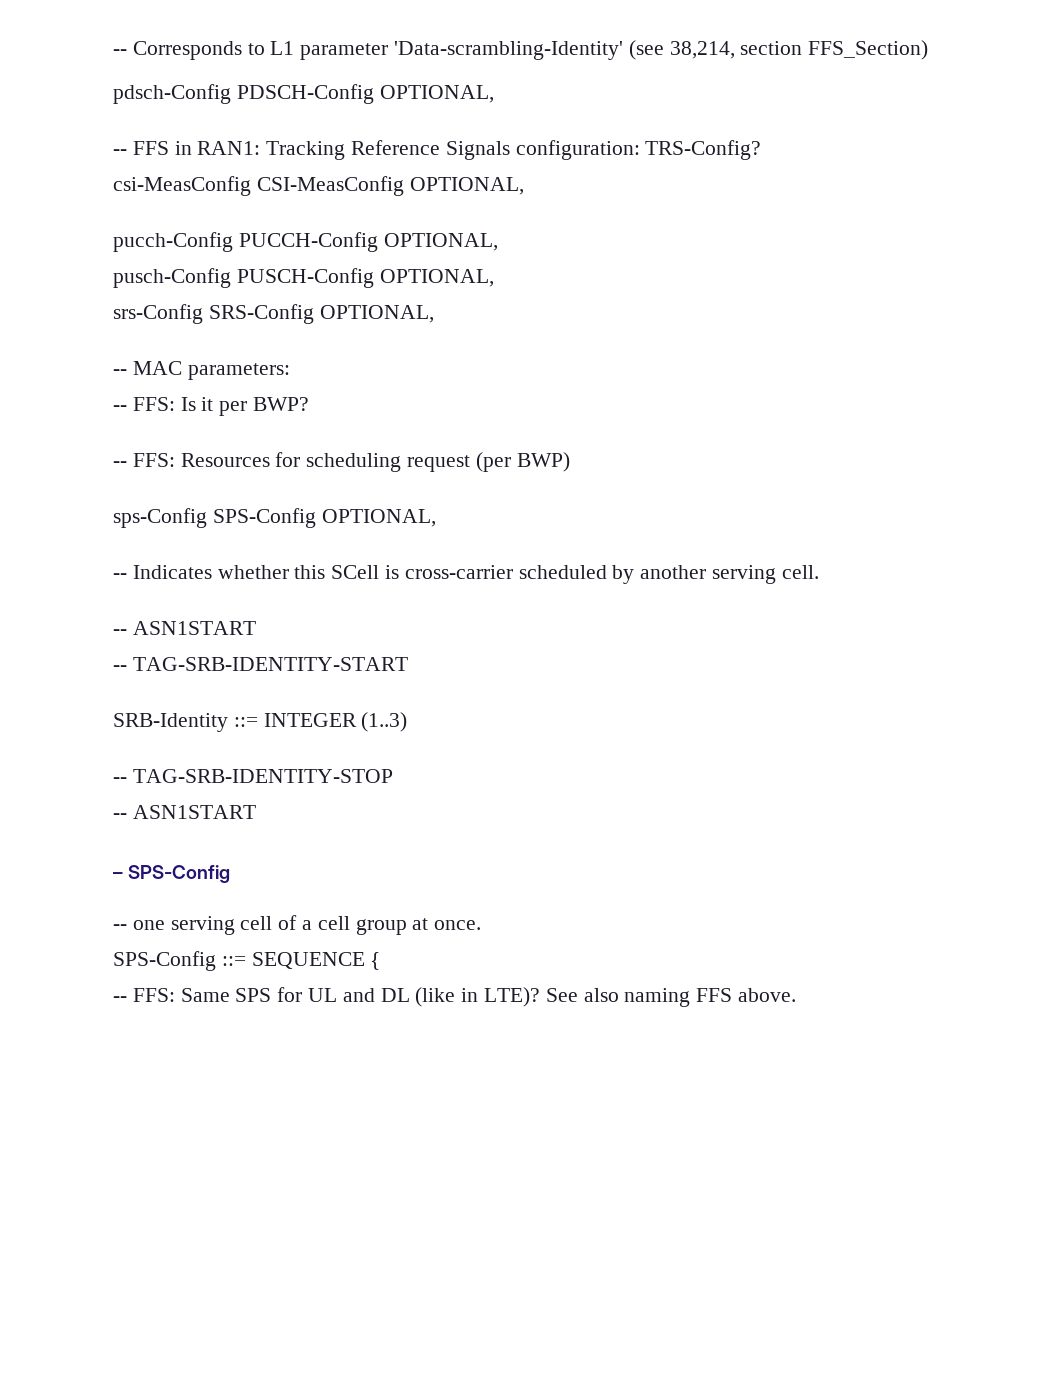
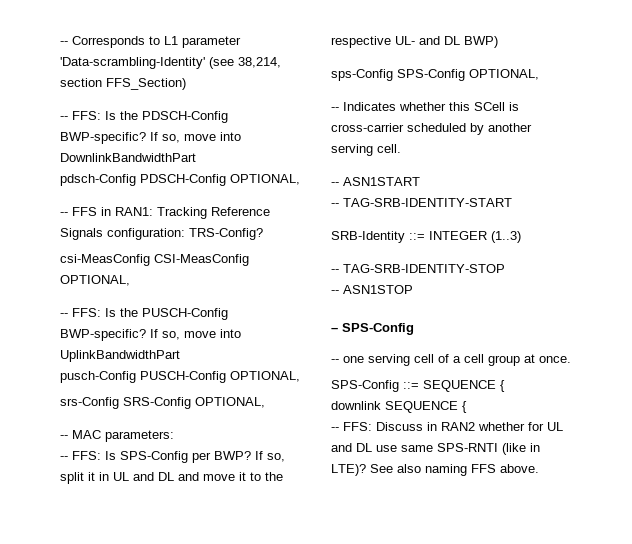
(929, 50) none -> [60,111,228,123] [60,132,241,144] [60,153,196,162] // -- FFS: Is the PDSCH-Config BWP-specific? If so, move into DownlinkBandwidthPart
[113,232,498,252] pucch-Config PUCCH-Config OPTIONAL, -> [60,308,228,320] [60,329,241,341] [60,350,180,362] -- FFS: Is the PUSCH-Config BWP-specific? If so, move into UplinkBandwidthPart
[201,397,214,411] it -> [120,451,188,463] SPS-Config
[113,452,511,472] // -- FFS: Resources for scheduling request (per -> [255,451,285,462] [60,472,283,484] [331,36,460,48] If so, split it in UL and DL and move it to the respective UL- and DL
[132,805,256,819] ASN1START -> [343,285,413,294] ASN1STOP
[113,988,272,1002] // -- FFS: Same SPS -> [331,401,467,413] [331,422,525,431] // downlink SEQUENCE { // -- FFS: Discuss in RAN2 whether
(410, 995) none -> [376,443,498,452] use same SPS-RNTI

